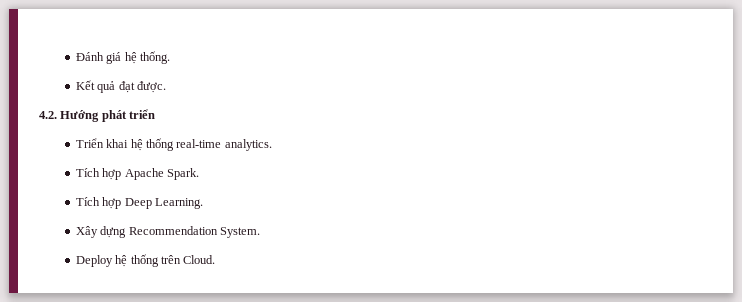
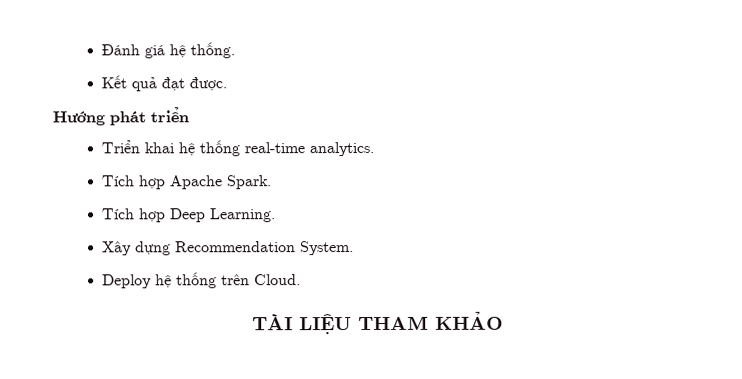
[39,111,57,119] 4.2. -> (228, 84) none
(216, 259) none -> [252,311,503,335] // TÀI LIỆU THAM KHẢO

